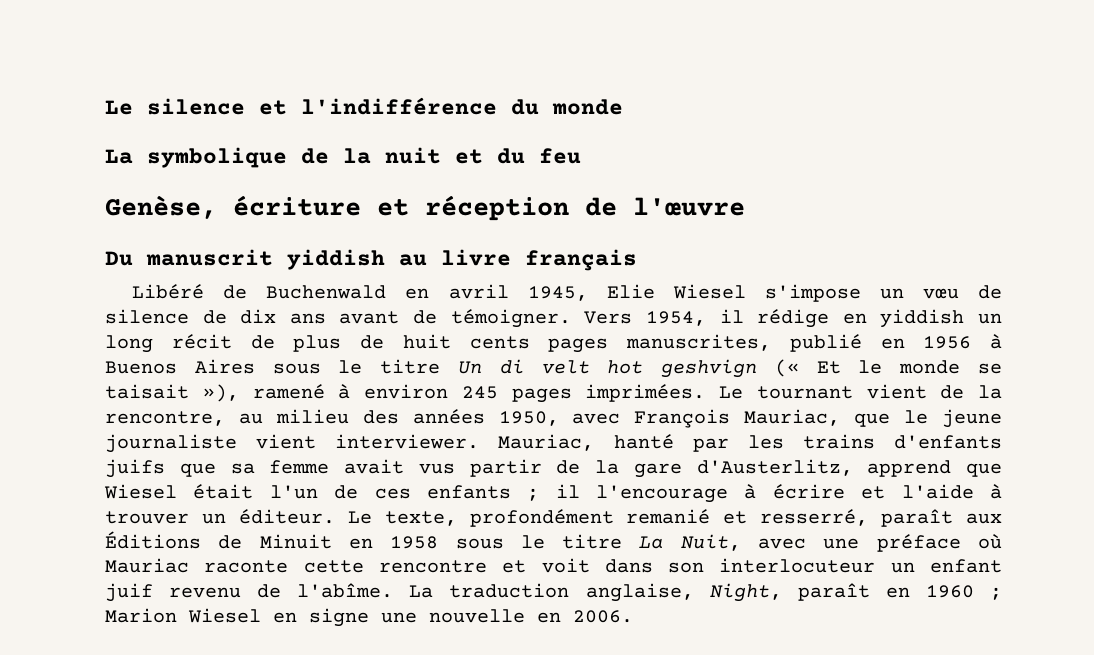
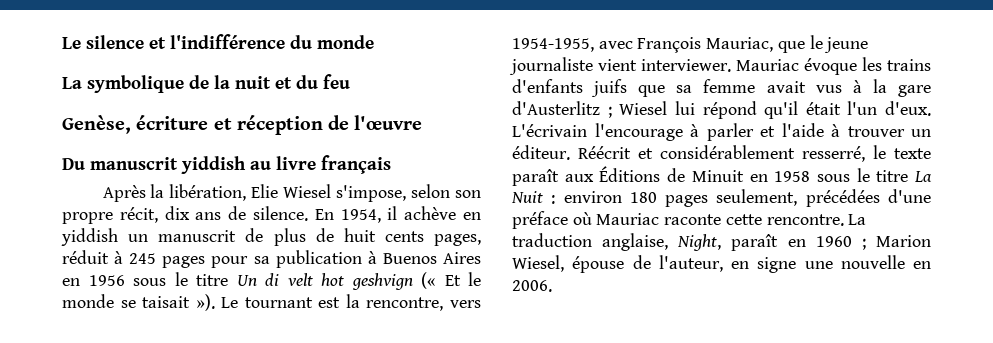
[132,284,1003,302] [105,309,633,328] Libéré de Buchenwald en avril 1945, Elie Wiesel s'impose un vœu de silence de dix ans avant de témoigner. Vers -> [102,184,482,202] [62,206,334,224] Après la libération, Elie Wiesel s'impose, selon son propre récit, dix ans de silence. En
[757,309,830,328] rédige -> [404,206,457,220] achève
[105,334,232,353] long récit -> [158,230,237,242] manuscrit
[548,334,972,353] pages manuscrites, publié en 1956 -> [434,234,481,246] [62,250,362,268] pages, réduit à 245 pages pour sa publication
(255, 366) none -> [62,275,125,286] en 1956
[202,384,1002,403] [105,409,559,426] »), ramené à environ 245 pages imprimées. Le tournant vient de la rencontre, au milieu des années 1950, -> [195,294,481,311] [512,38,594,52] »). Le tournant est la rencontre, vers 1954-1955,
[498,434,729,452] Mauriac, hanté par -> [736,58,857,75] Mauriac évoque
[469,459,1002,478] [104,484,580,501] partir de la gare d'Austerlitz, apprend que Wiesel était l'un de ces enfants ; il -> [852,79,931,97] [512,101,931,119] [512,124,587,137] à la gare d'Austerlitz ; Wiesel lui répond qu'il était l'un d'eux. L'écrivain
[772,484,845,499] écrire -> [706,123,754,141] parler
[347,509,869,527] Le texte, profondément remanié et resserré, -> [578,145,931,162] Réécrit et considérablement resserré, le texte
[680,534,860,551] Nuit, avec une -> [511,189,931,207] Nuit : environ 180 pages seulement, précédées d'une
[378,558,1002,573] [105,583,394,602] rencontre et voit dans son interlocuteur un enfant juif revenu de l'abîme. -> [766,214,844,226] rencontre.
[188,608,261,623] Wiesel -> [512,255,723,273] Wiesel, épouse de l'auteur,

